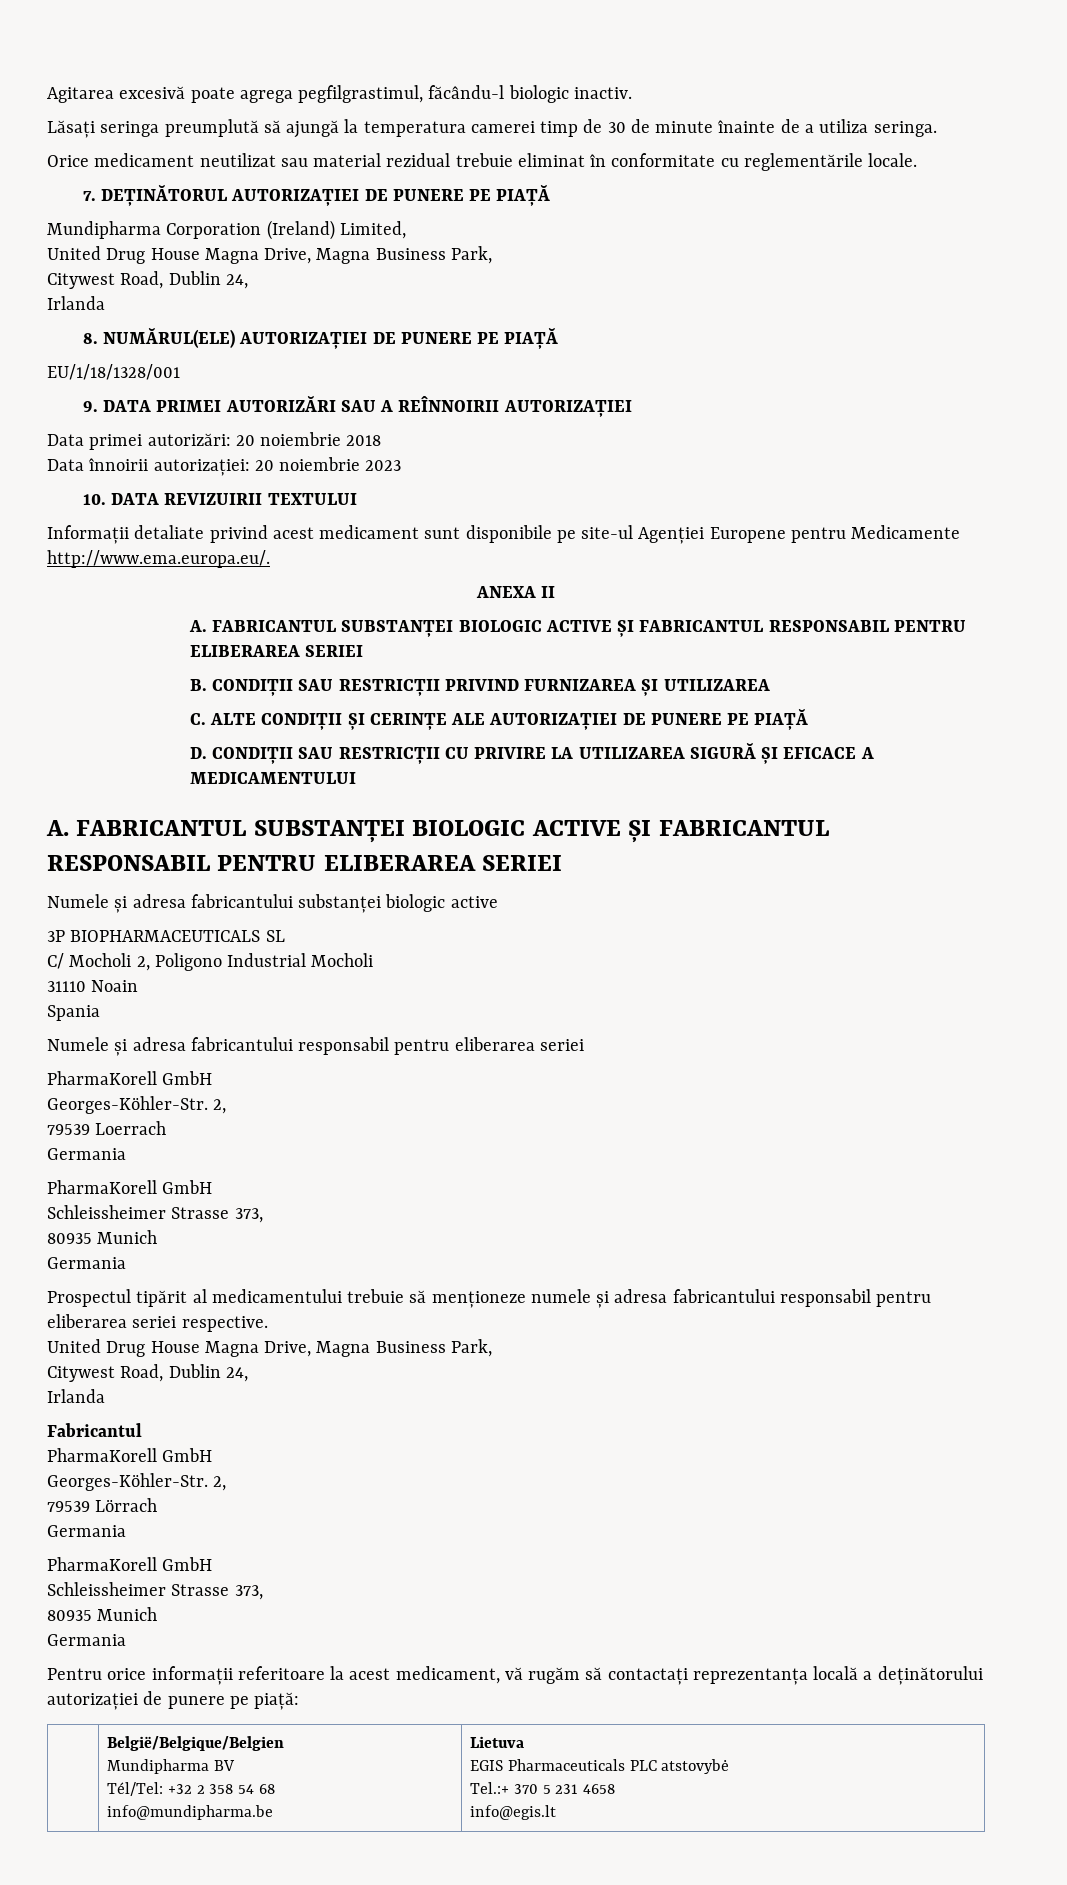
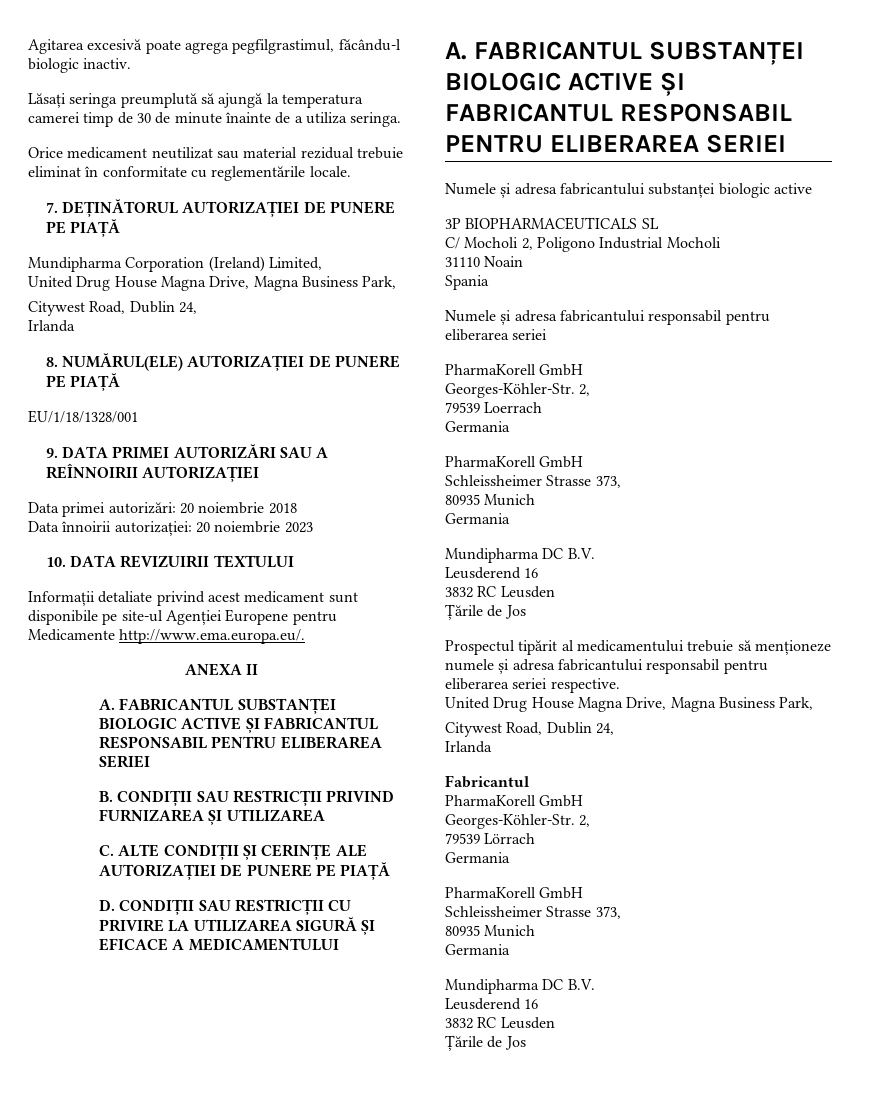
(126, 1263) none -> [445,548,595,563] [445,567,539,579] [445,586,555,598] [445,604,526,620] // Mundipharma DC B.V. // Leusderend 16 // 3832 RC Leusden // Țările de Jos
[47,1666,983,1685] [47,1691,300,1710] [107,1736,285,1751] [107,1759,235,1774] [107,1782,275,1796] [107,1805,274,1820] [470,1736,525,1748] [470,1759,730,1774] [470,1782,616,1794] [470,1805,557,1820] Pentru orice informații referitoare la acest medicament, vă rugăm să contactați reprezentanța locală a deținătorului autorizației de punere pe piață: // | België/Belgique/Belgien // Mundipharma BV // Tél/Tel: +32 2 358 54 68 // info@mundipharma.be | Lietuva // EGIS Pharmaceuticals PLC atstovybė // Tel.:+ 370 5 231 4658 // info@egis.lt -> [445,979,595,994] [445,998,539,1010] [445,1017,555,1029] [445,1035,526,1051] Mundipharma DC B.V. // Leusderend 16 // 3832 RC Leusden // Țările de Jos

